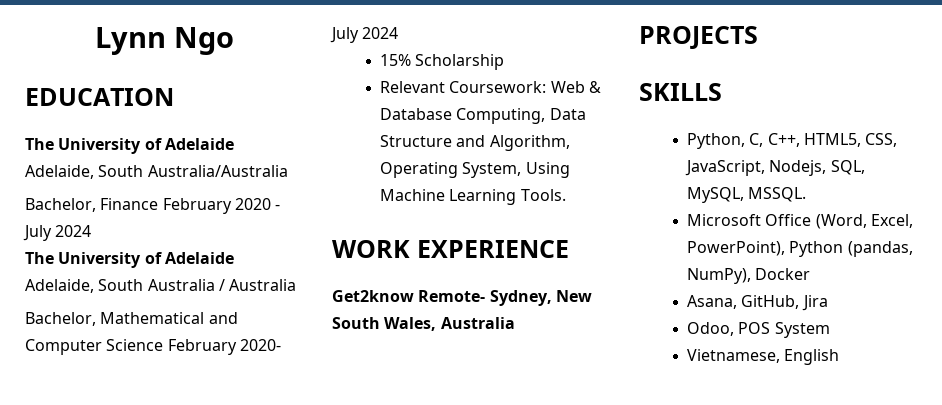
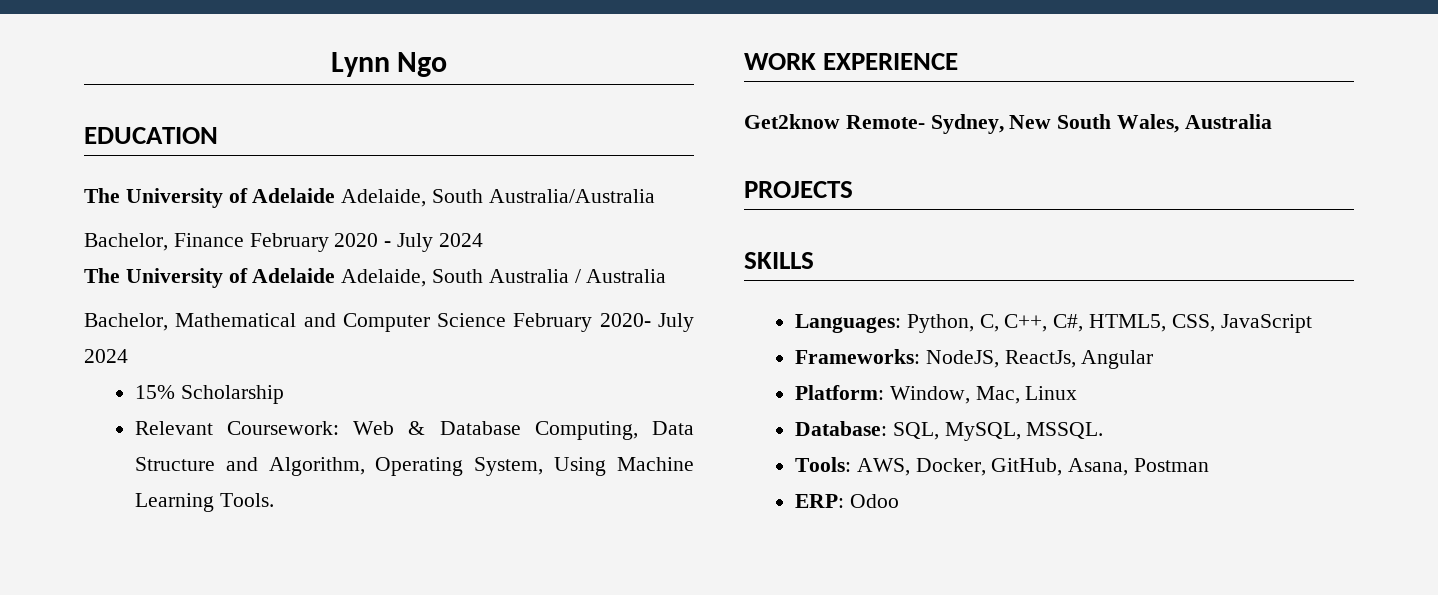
(722, 92) none -> [794,314,901,333] Languages:
(800, 140) none -> [1053,314,1084,332] C#,
[684,160,865,176] [686,187,807,203] [686,214,913,229] [686,241,913,257] [686,268,811,284] [686,295,828,311] [686,322,830,338] [686,349,840,365] JavaScript, Nodejs, SQL, MySQL, MSSQL. // Microsoft Office (Word, Excel, PowerPoint), Python (pandas, NumPy), Docker // Asana, GitHub, Jira // Odoo, POS System // Vietnamese, English -> [1220,314,1312,333] [794,349,1154,369] [794,385,1078,404] [794,421,1104,441] [794,457,1209,476] [794,494,899,508] JavaScript // Frameworks: NodeJS, ReactJs, Angular // Platform: Window, Mac, Linux // Database: SQL, MySQL, MSSQL. // Tools: AWS, Docker, GitHub, Asana, Postman // ERP: Odoo

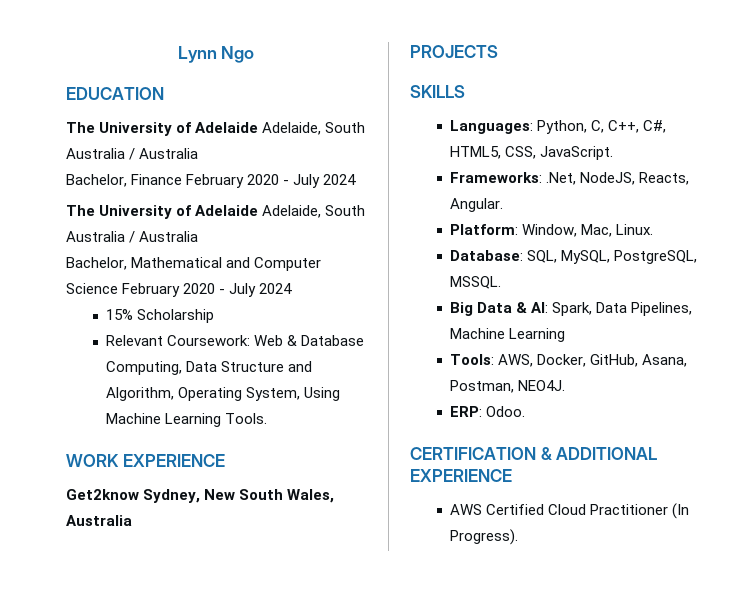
[488,189,655,203] Australia/Australia -> [66,148,199,160] Australia / Australia
[599,313,651,327] 2020- -> [183,283,226,294] 2020 -
[845,115,925,129] Remote- -> (139, 494) none
[1220,314,1312,333] JavaScript -> [540,146,614,160] JavaScript.
[925,350,1154,369] NodeJS, ReactJs, Angular -> [546,172,690,185] [450,198,504,212] .Net, NodeJS, Reacts, Angular.
[1025,386,1078,400] Linux -> [616,224,654,235] Linux.
(1021, 431) none -> [614,250,698,264] PostgreSQL,
(1104, 430) none -> [450,302,693,316] [450,328,566,342] // Big Data & AI: Spark, Data Pipelines, Machine Learning
[1133,458,1209,472] Postman -> [450,380,566,393] Postman, NEO4J.
[849,494,899,508] Odoo -> [486,406,526,417] [410,447,658,460] [410,469,512,482] [450,503,690,519] [450,529,519,545] Odoo. // CERTIFICATION & ADDITIONAL EXPERIENCE // AWS Certified Cloud Practitioner (In Progress).

